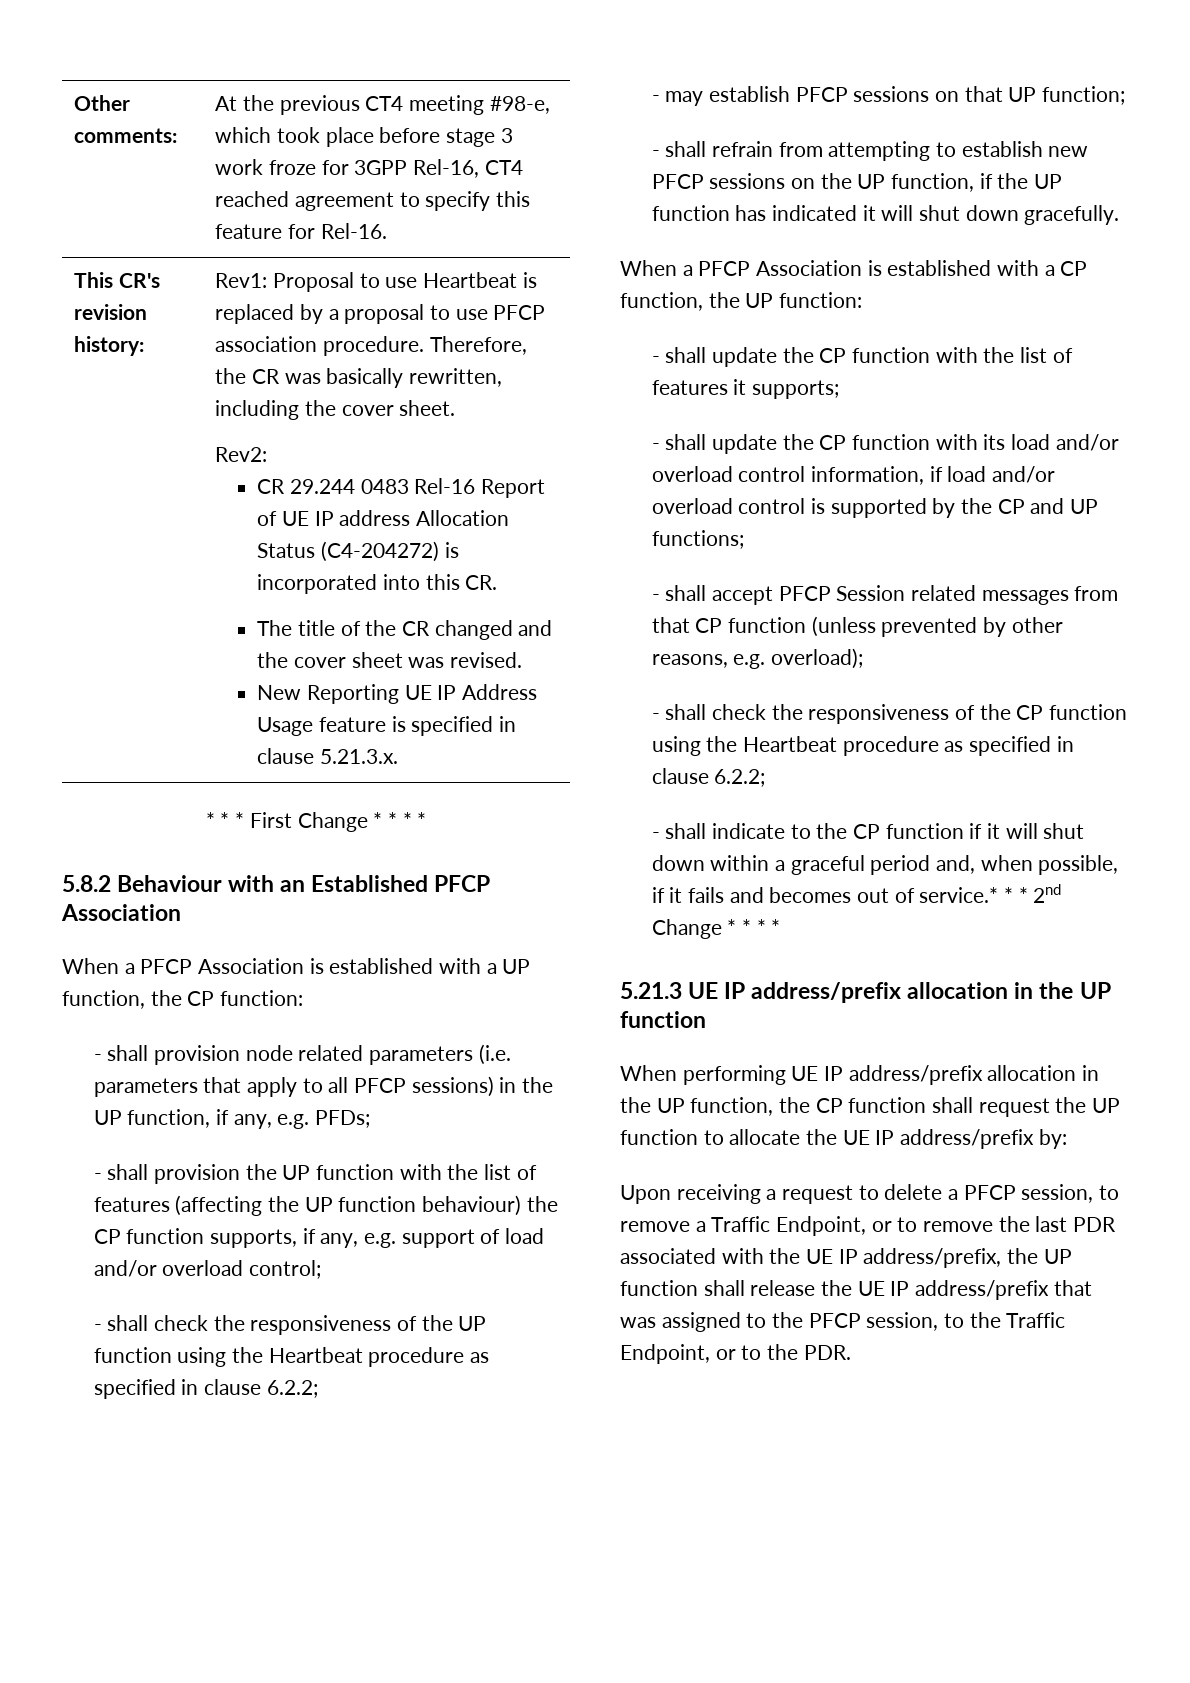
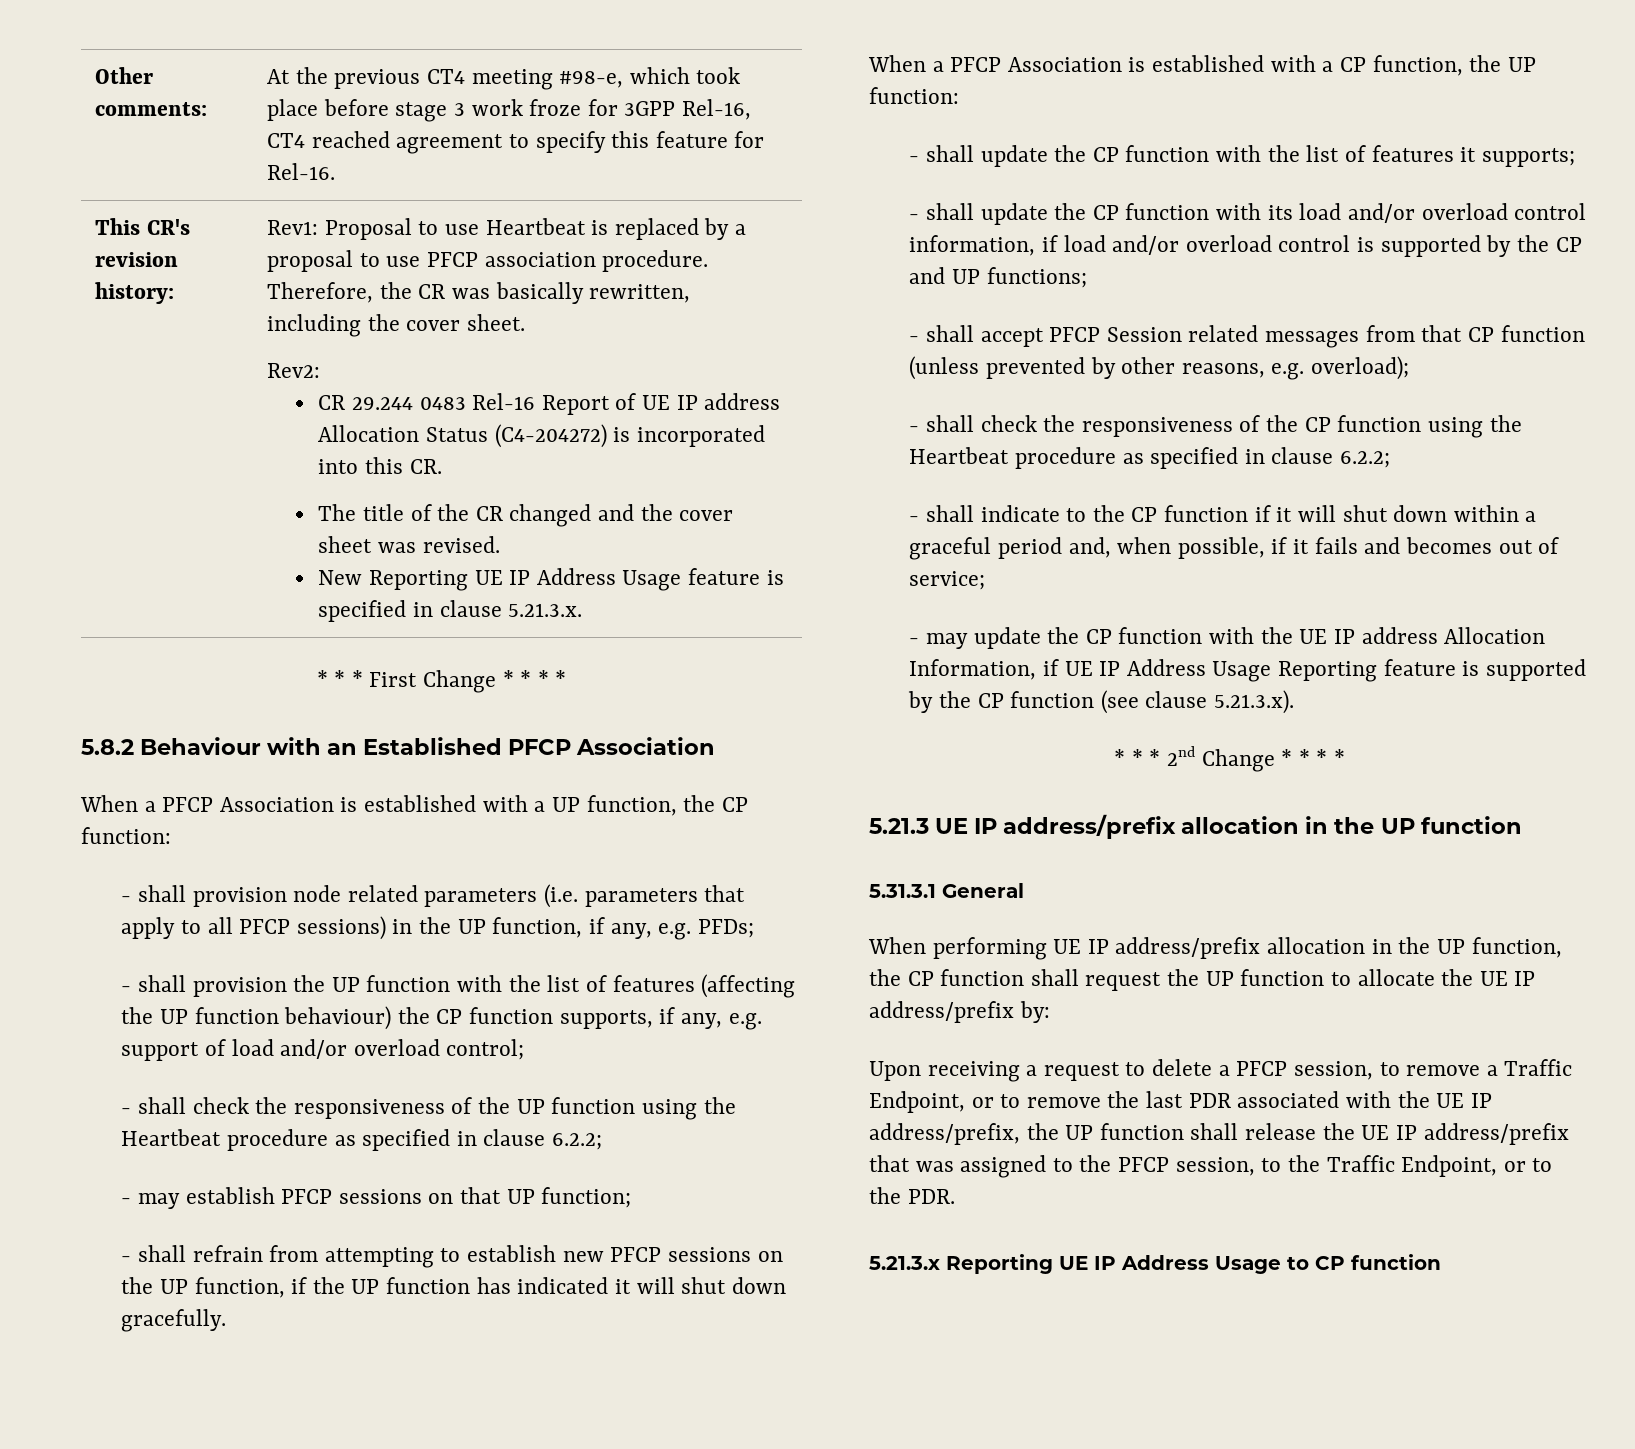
[919,887,999,903] service.* -> [909,571,986,590] [909,627,1546,649] [909,659,1586,682] [908,690,1295,714] [1114,749,1126,766] service; // - may update the CP function with the UE IP address Allocation Information, if UE IP Address Usage Reporting feature is supported by the CP function (see clause 5.21.3.x). // *
(706, 1019) none -> [869,883,1024,898] // 5.31.3.1 General
(851, 1352) none -> [869,1254,1441,1274] // 5.21.3.x Reporting UE IP Address Usage to CP function

